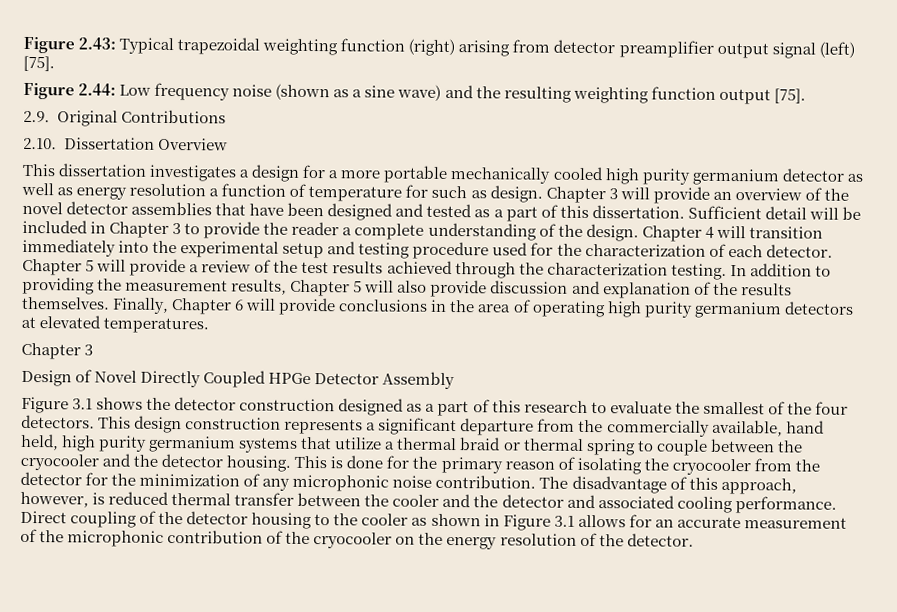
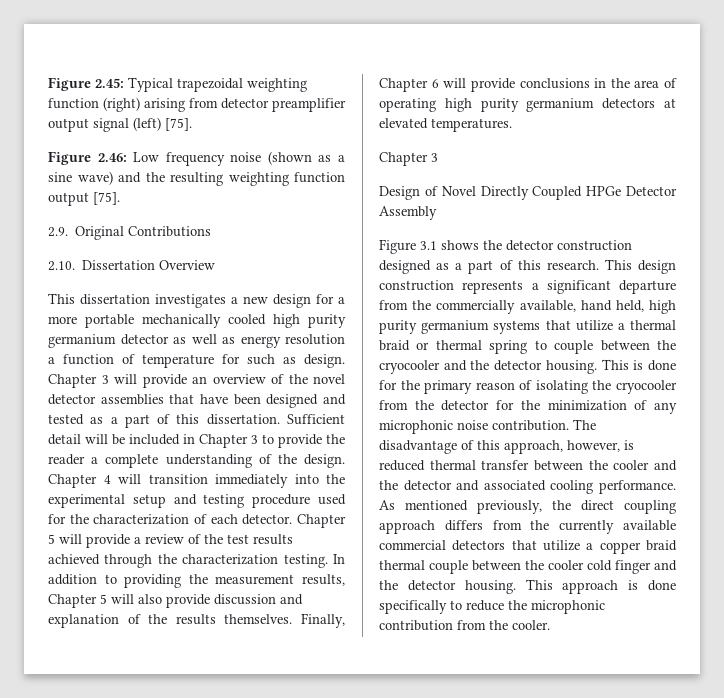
[23,36,117,54] Figure 2.43: -> [48,77,124,91] Figure 2.45:
[78,83,117,96] 2.44: -> [97,153,127,162] 2.46:
(250, 173) none -> [243,296,268,304] new
[523,400,848,415] [21,414,95,429] research to evaluate the smallest of the four detectors. -> [546,260,599,270] research.
[20,510,847,531] [20,528,694,550] Direct coupling of the detector housing to the cooler as shown in Figure 3.1 allows for an accurate measurement of the microphonic contribution of the cryocooler on the energy resolution of the detector. -> [379,500,676,514] [379,520,676,534] [379,540,677,554] [379,560,677,574] [379,579,676,594] [379,600,605,614] [379,620,550,631] As mentioned previously, the direct coupling approach differs from the currently available commercial detectors that utilize a copper braid thermal couple between the cooler cold finger and the detector housing. This approach is done specifically to reduce the microphonic contribution from the cooler.

